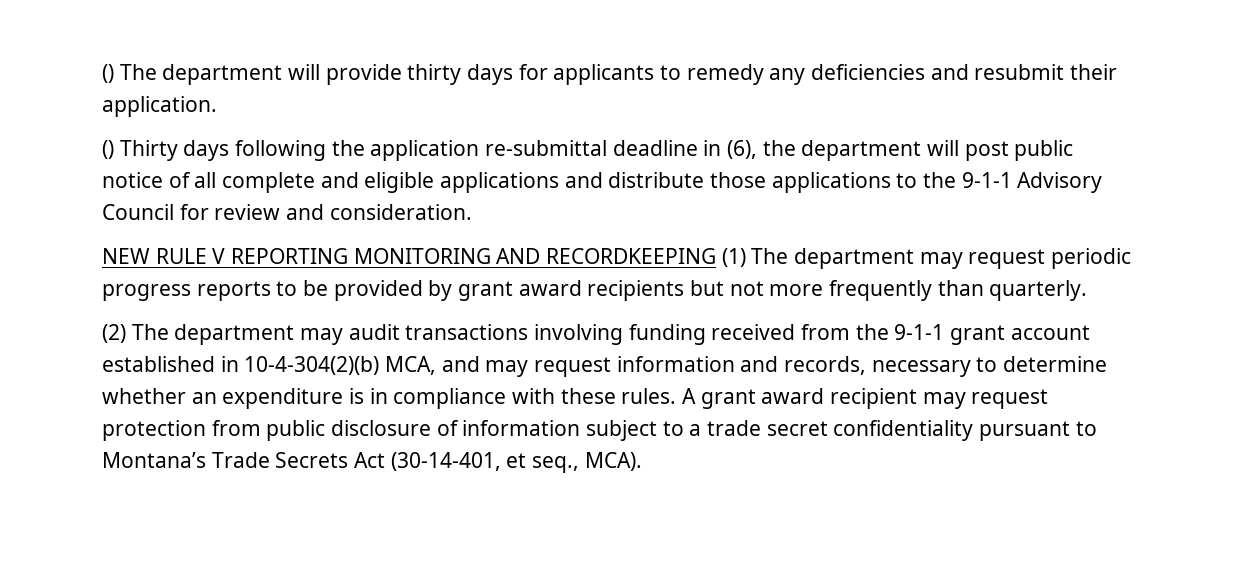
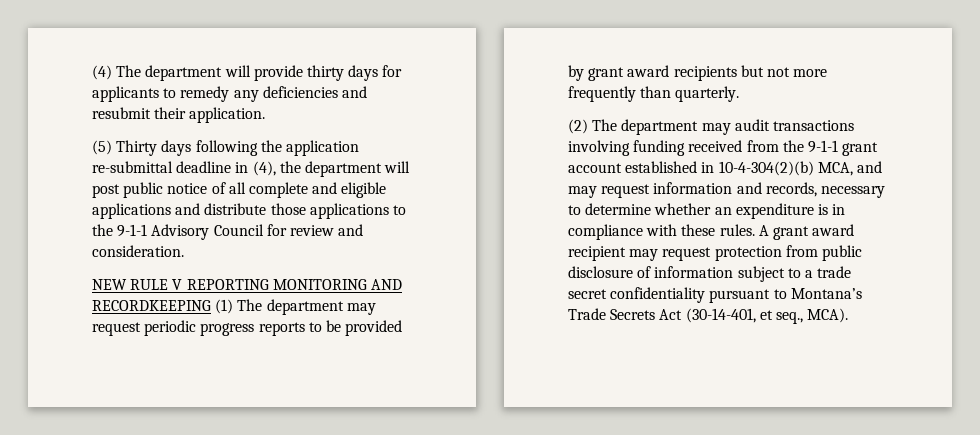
[102,64,114,83] () -> [92,65,112,80] (4)
[102,140,114,159] () -> [92,140,112,155] (5)
[727,140,758,159] (6), -> [252,161,276,176] (4),

